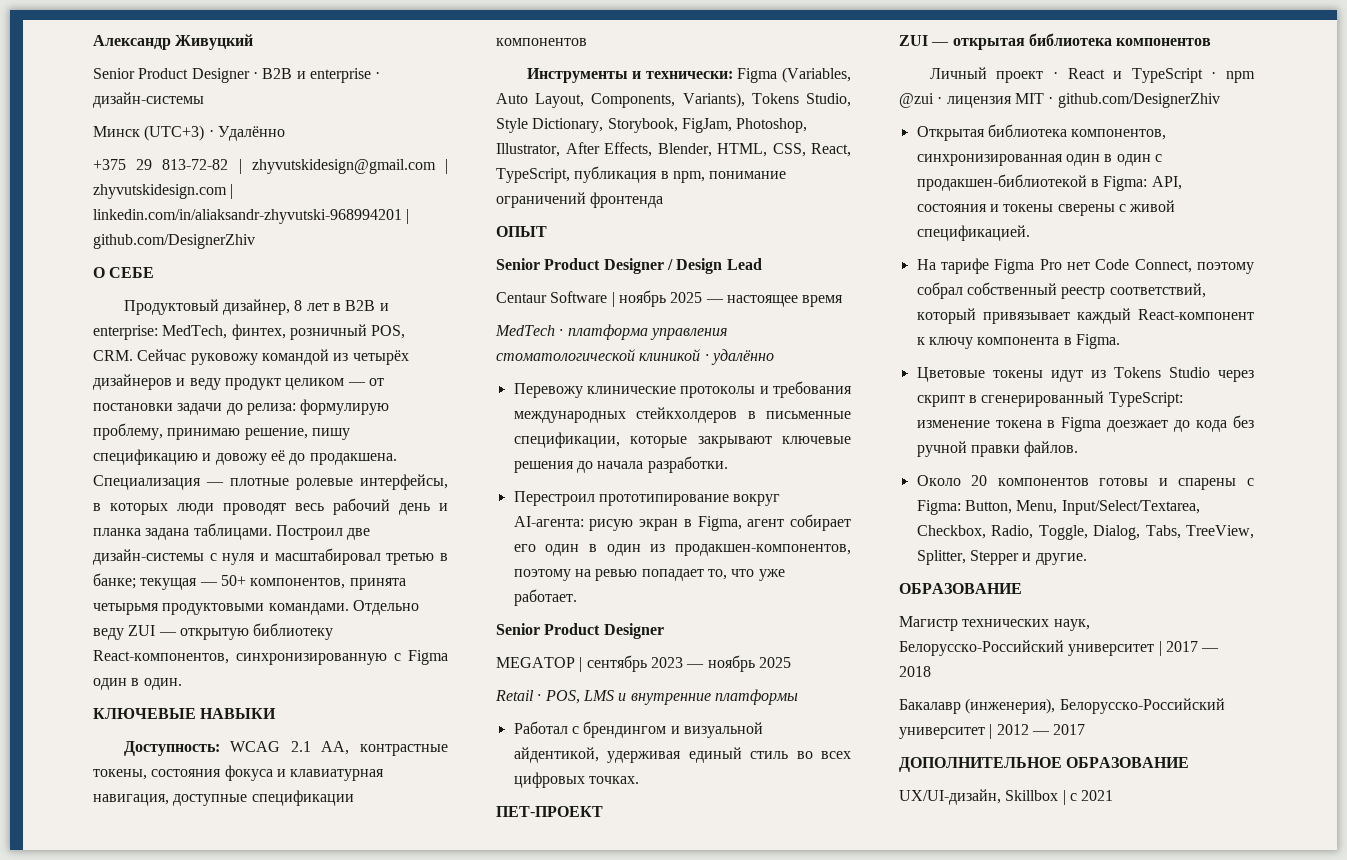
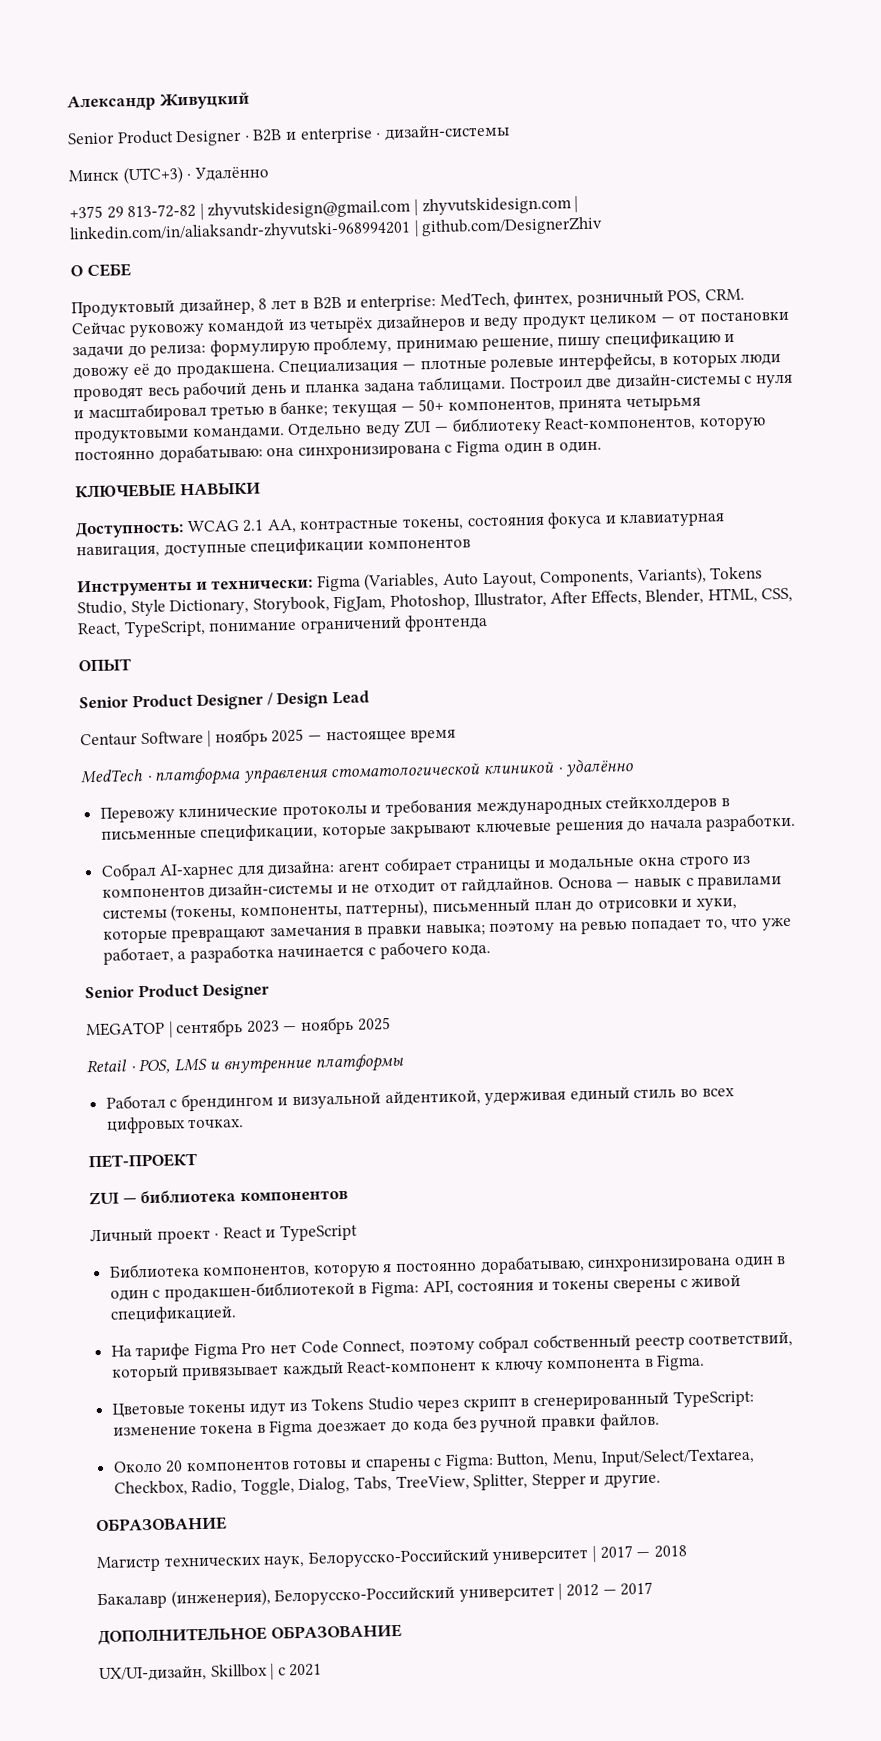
[179,628,249,640] открытую -> (449, 429) none
[236,653,387,665] синхронизированную -> [698,416,766,431] [74,443,441,463] которую постоянно дорабатываю: она синхронизирована
[574,166,705,183] публикация в npm, -> (206, 628) none
[513,491,781,506] [513,514,851,531] [513,544,851,556] Перестроил прототипирование вокруг AI-агента: рисую экран в Figma, агент собирает его один в один из продакшен-компонентов, -> [100,855,751,881] [101,875,783,899] [101,897,738,922] [102,924,486,944] Собрал AI-харнес для дизайна: агент собирает страницы и модальные окна строго из компонентов дизайн-системы и не отходит от гайдлайнов. Основа — навык с правилами системы (токены, компоненты, паттерны), письменный план до отрисовки и хуки, которые превращают замечания в правки навыка;
[513,589,577,606] работает. -> [102,940,492,965] работает, а разработка начинается с рабочего кода.
[952,38,1025,50] открытая -> (137, 1201) none
[1211,71,1255,83] [899,93,1220,108] [916,124,1167,141] [916,154,1063,166] · npm @zui · лицензия MIT · github.com/DesignerZhiv // Открытая библиотека компонентов, синхронизированная -> [108,1255,732,1279] // Библиотека компонентов, которую я постоянно дорабатываю, синхронизирована

